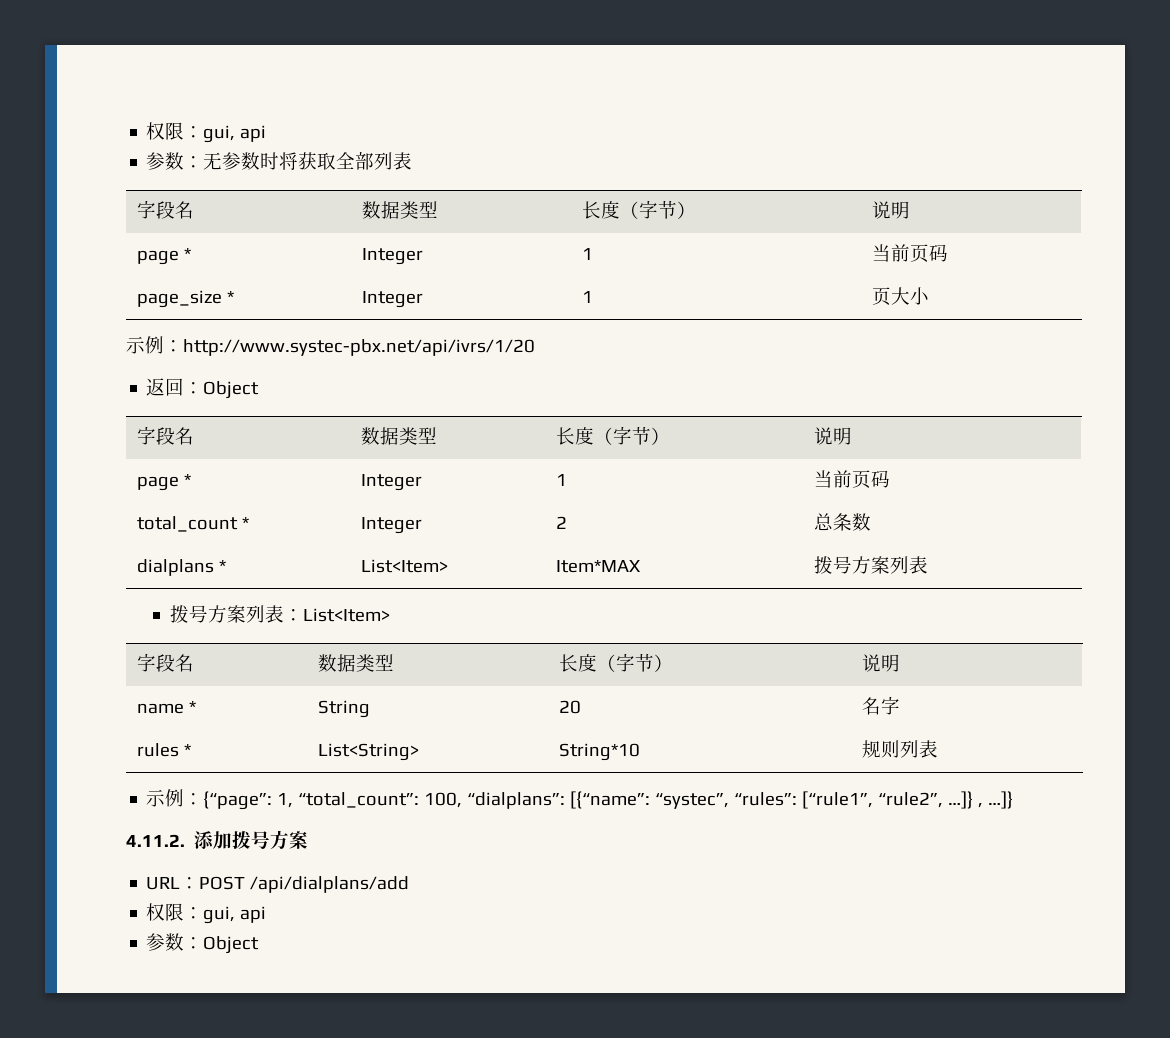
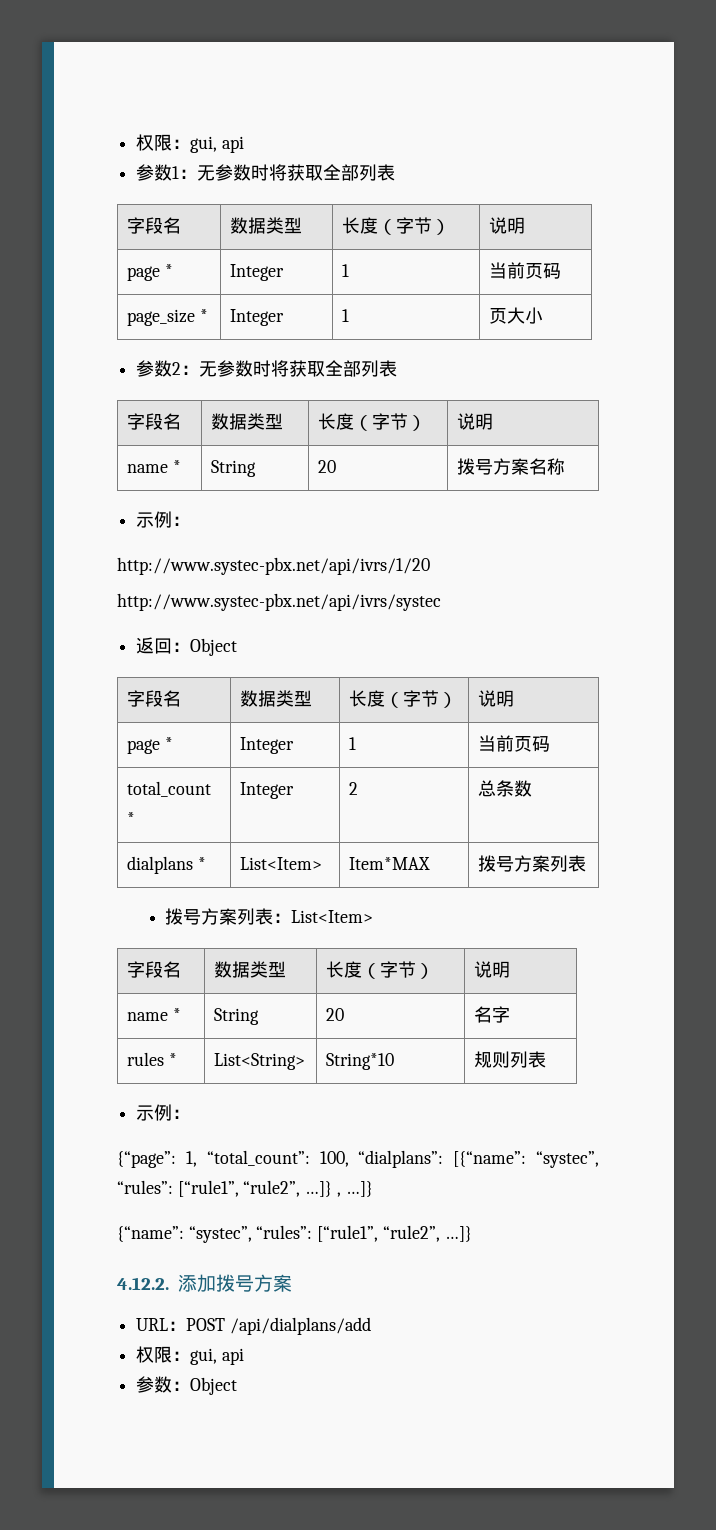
[146,122,267,143] [146,152,185,170] 权限：gui, api // 参数 -> [136,134,244,153] [136,164,180,181] 权限：gui, api // 参数1
[126,336,183,354] // 示例： -> [136,360,398,377] [127,413,182,430] [211,413,284,430] [318,413,427,431] [457,413,494,430] [127,460,181,473] [211,460,257,477] [318,460,337,473] [457,458,566,475] [136,511,191,528] // 参数2：无参数时将获取全部列表 // 字段名 | 数据类型 | 长度（字节） | 说明 // name * | String | 20 | 拨号方案名称 // 示例： //
(535, 347) none -> [117,593,441,611] // http://www.systec-pbx.net/api/ivrs/systec
(204, 799) none -> (191, 1114) //
[126,834,185,847] 4.11.2. -> [117,1225,472,1243] [117,1277,169,1290] {“name”: “systec”, “rules”: [“rule1”, “rule2”, …]} // 4.12.2.

